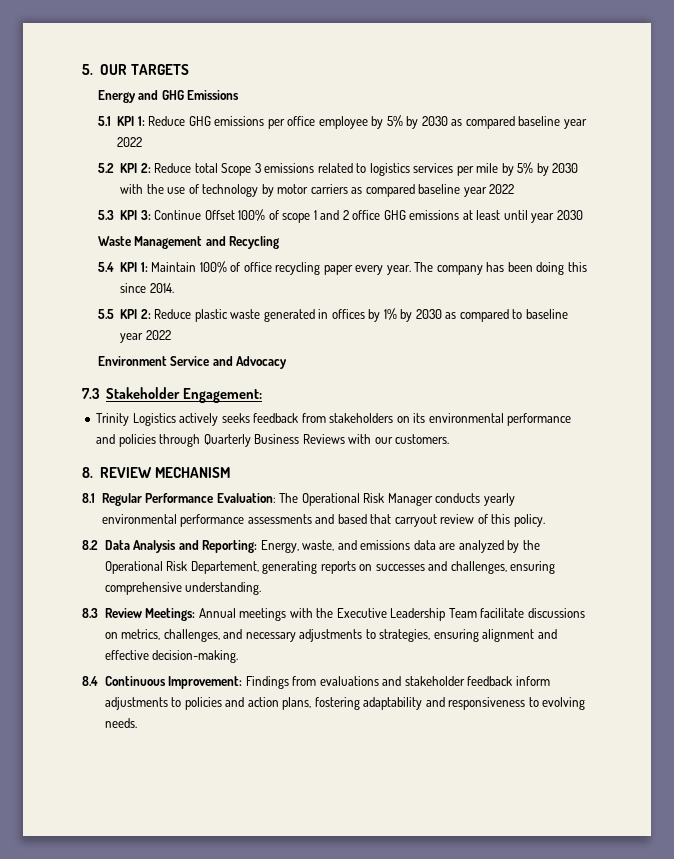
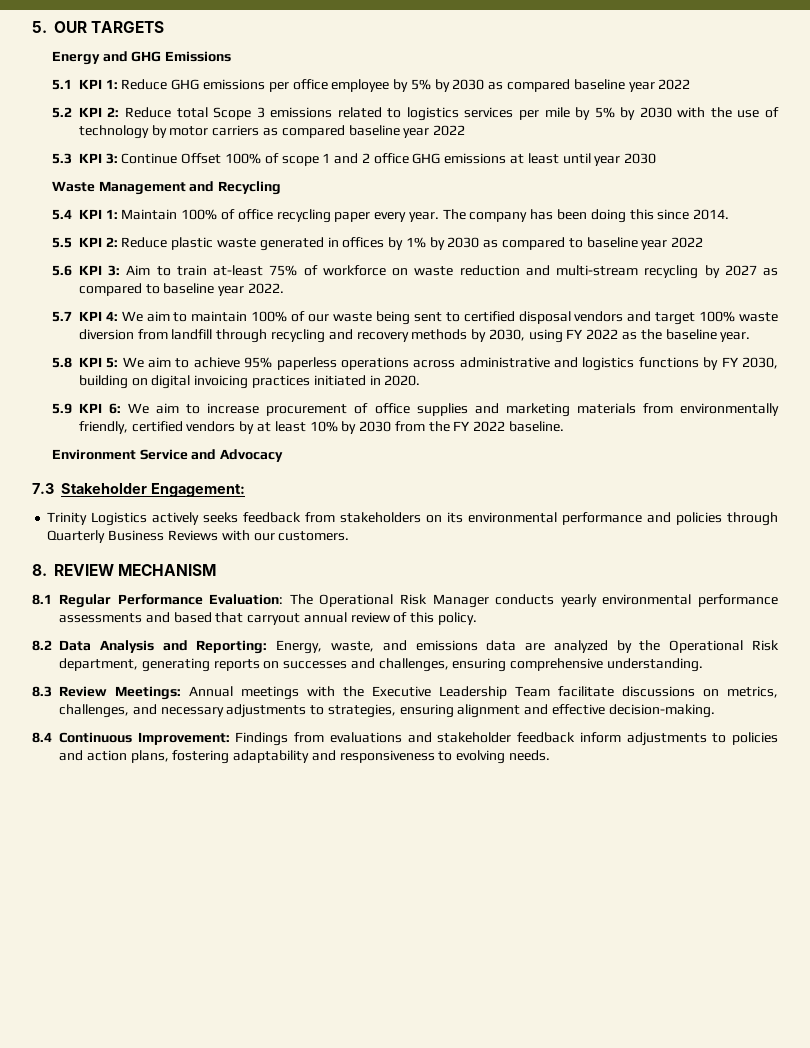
(171, 335) none -> [51,265,778,279] [78,283,285,296] [51,311,778,325] [78,329,751,343] [51,357,779,371] [78,375,421,389] [51,403,779,417] [78,421,565,434] // 5.6 KPI 3: Aim to train at-least 75% of workforce on waste reduction and multi-stream recycling by 2027 as compared to baseline year 2022. // 5.7 KPI 4: We aim to maintain 100% of our waste being sent to certified disposal vendors and target 100% waste diversion from landfill through recycling and recovery methods by 2030, using FY 2022 as the baseline year. // 5.8 KPI 5: We aim to achieve 95% paperless operations across administrative and logistics functions by FY 2030, building on digital invoicing practices initiated in 2020. // 5.9 KPI 6: We aim to increase procurement of office supplies and marketing materials from environmentally friendly, certified vendors by at least 10% by 2030 from the FY 2022 baseline.
(437, 520) none -> [303,612,347,623] annual
[190,561,259,574] Departement, -> [59,658,138,671] department,

